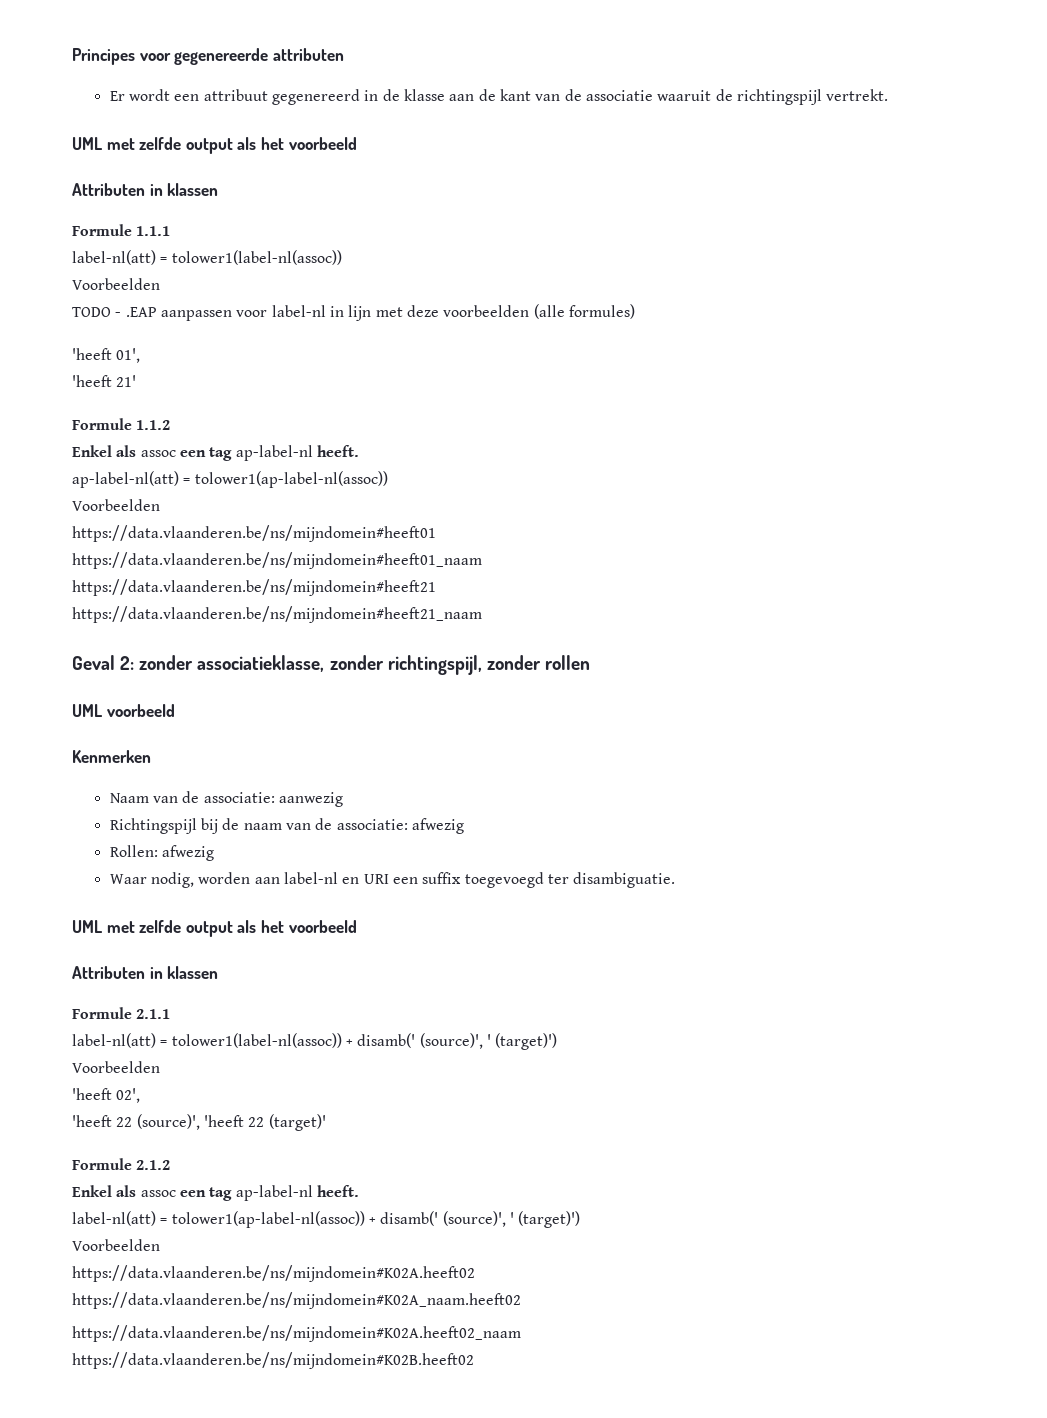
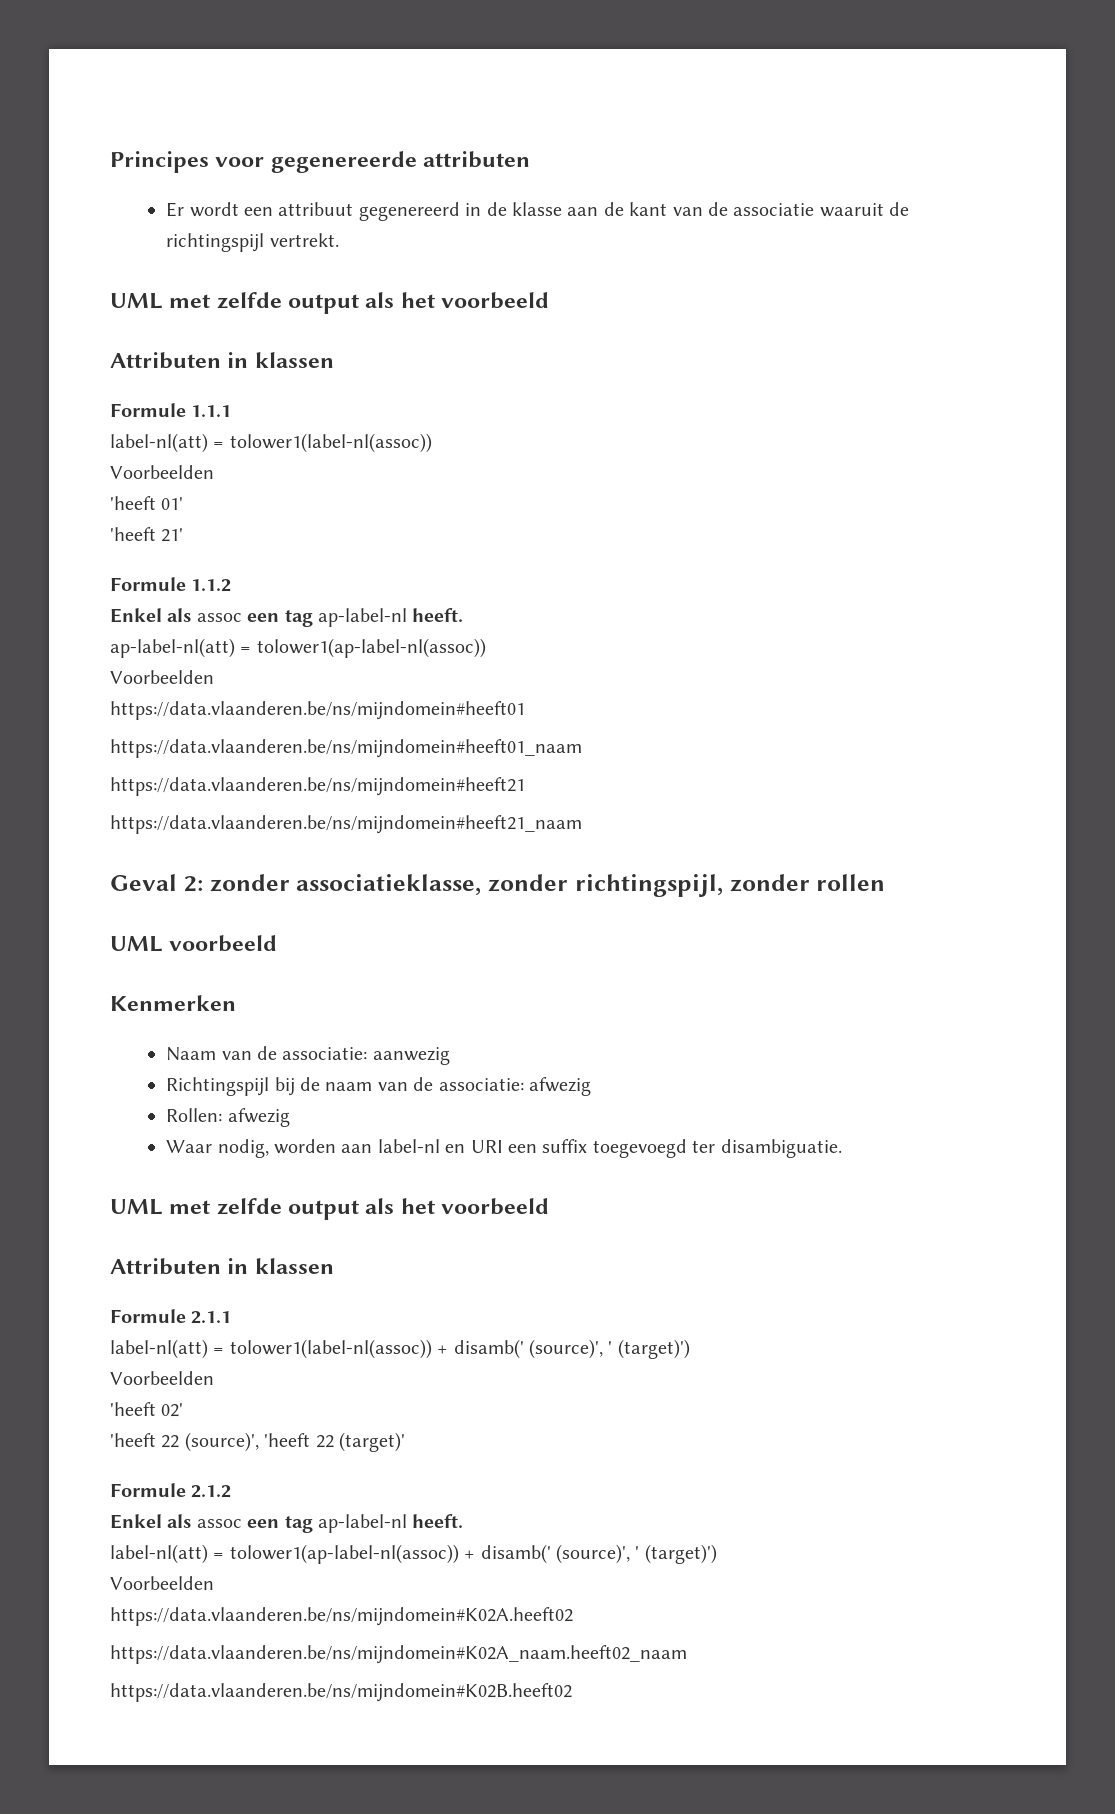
[72,304,635,321] [72,348,141,363] // TODO - .EAP aanpassen voor label-nl in lijn met deze voorbeelden (alle formules) // 'heeft 01', -> [110,496,184,510] // 'heeft 01'
[116,1088,141,1103] 02', -> [161,1403,184,1417] 02'
[72,1292,521,1309] [72,1325,521,1342] https://data.vlaanderen.be/ns/mijndomein#K02A_naam.heeft02 // https://data.vlaanderen.be/ns/mijndomein#K02A.heeft02_naam -> [110,1645,687,1664] https://data.vlaanderen.be/ns/mijndomein#K02A_naam.heeft02_naam

